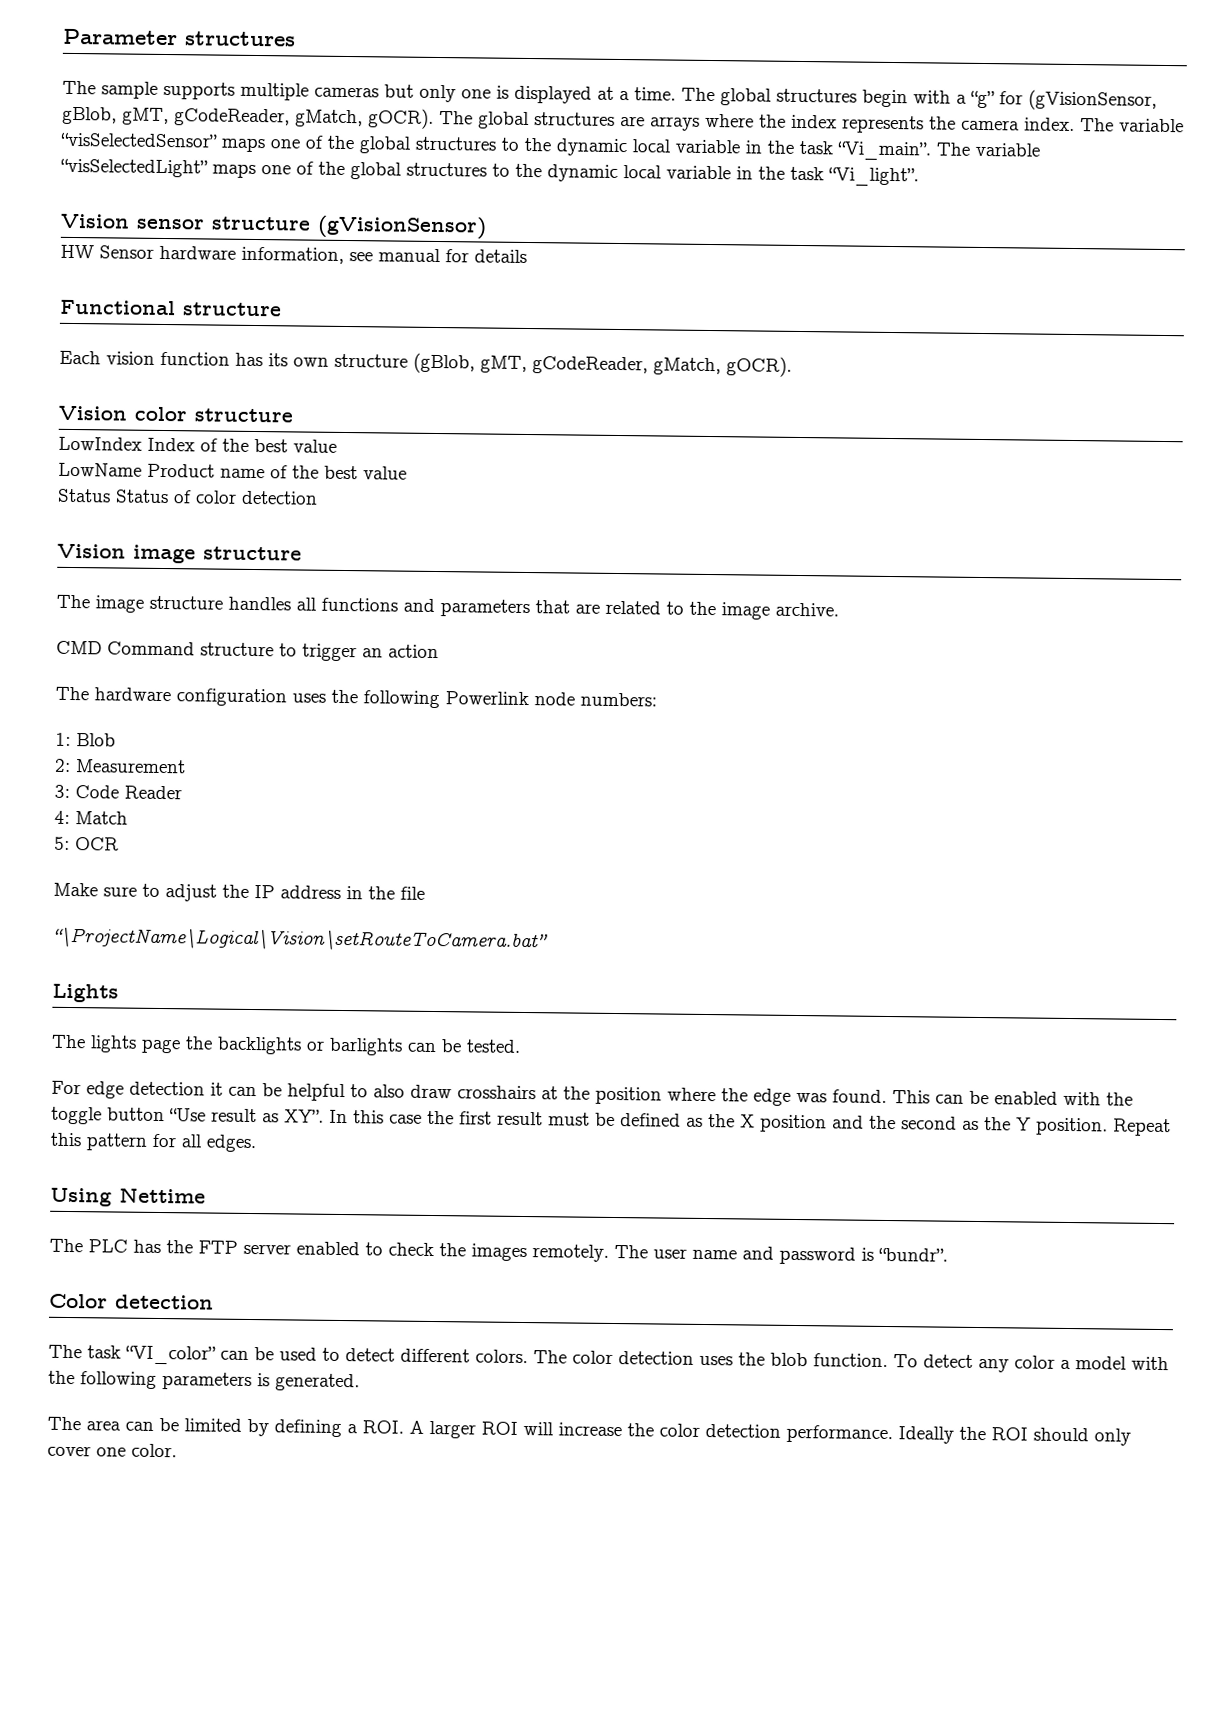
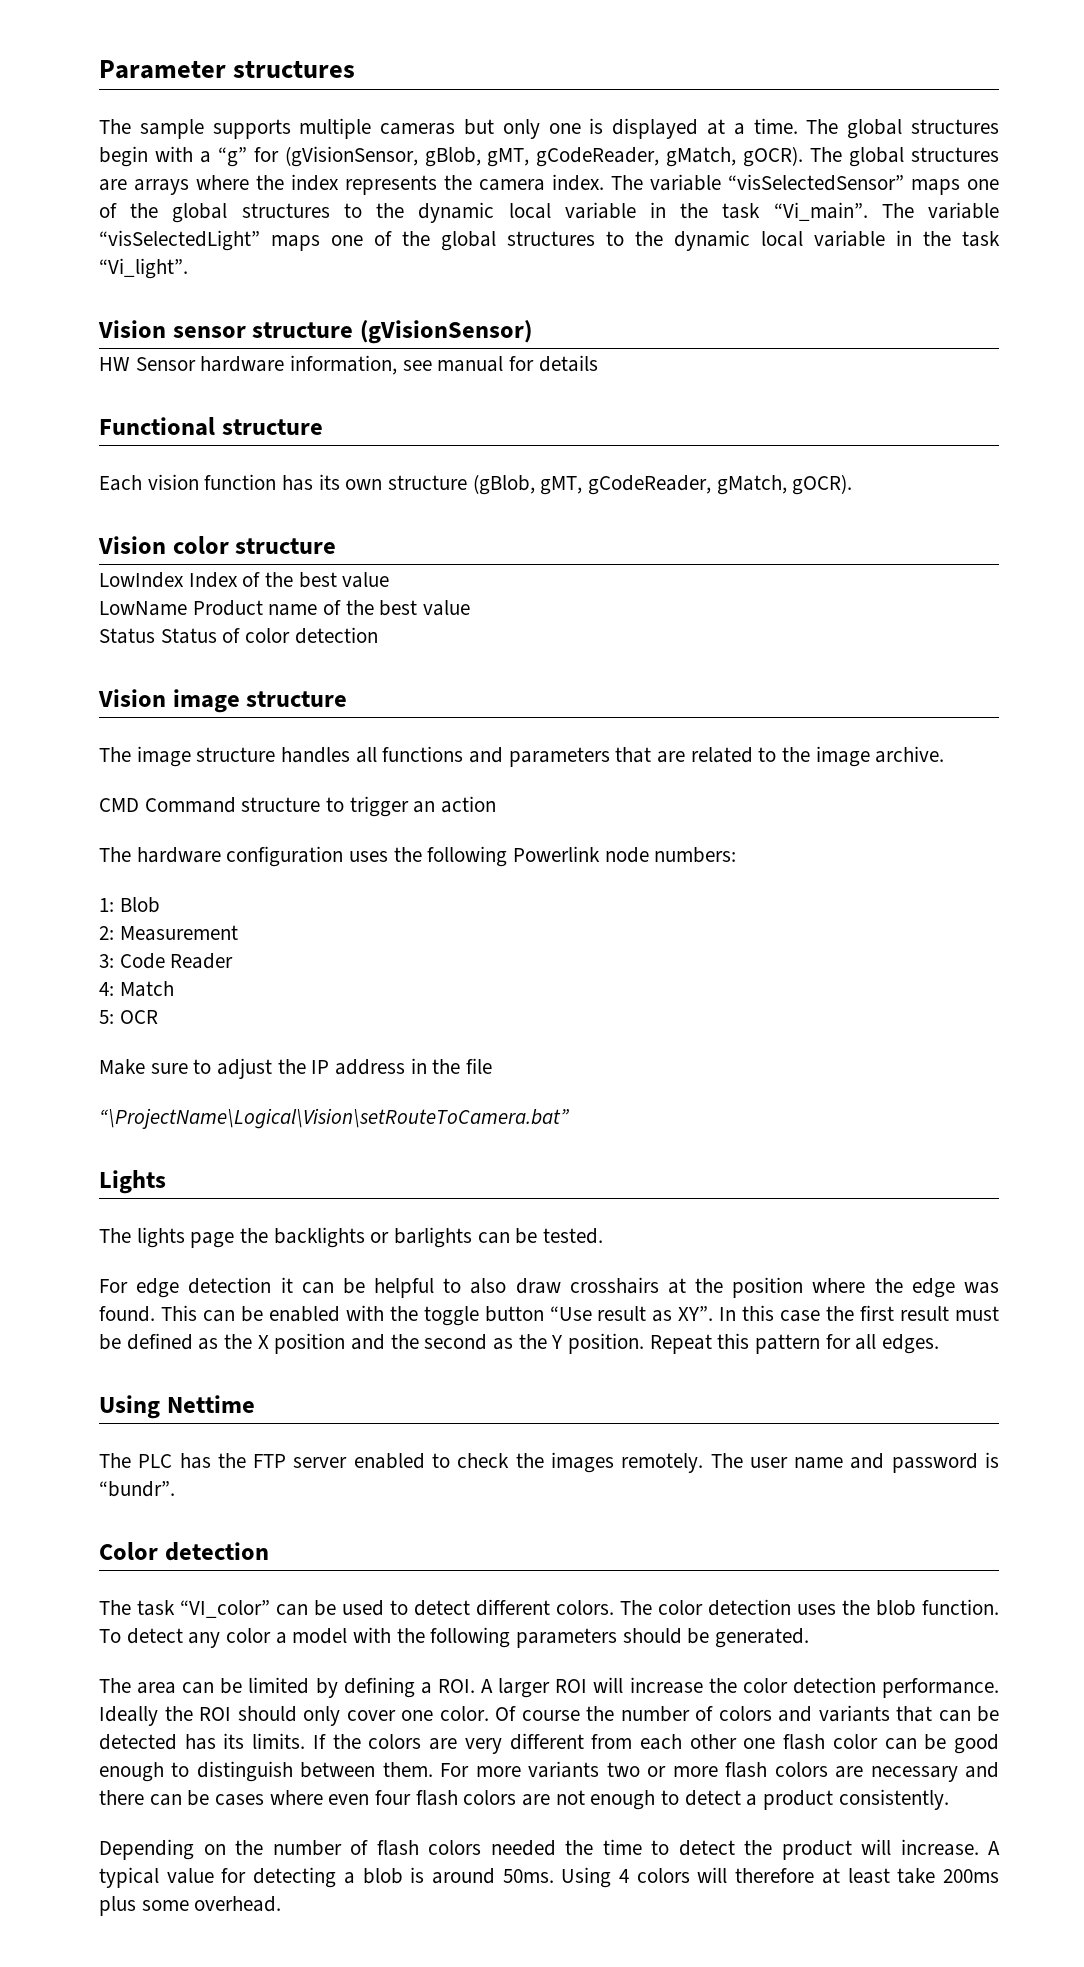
[257,1373,270,1387] is -> [622,1628,710,1644] should be
(177, 1450) none -> [495,1705,999,1722] [99,1733,999,1754] [99,1761,999,1782] [99,1789,949,1810] [99,1839,1000,1860] [99,1867,1000,1888] [99,1896,282,1916] Of course the number of colors and variants that can be detected has its limits. If the colors are very different from each other one flash color can be good enough to distinguish between them. For more variants two or more flash colors are necessary and there can be cases where even four flash colors are not enough to detect a product consistently. // Depending on the number of flash colors needed the time to detect the product will increase. A typical value for detecting a blob is around 50ms. Using 4 colors will therefore at least take 200ms plus some overhead.

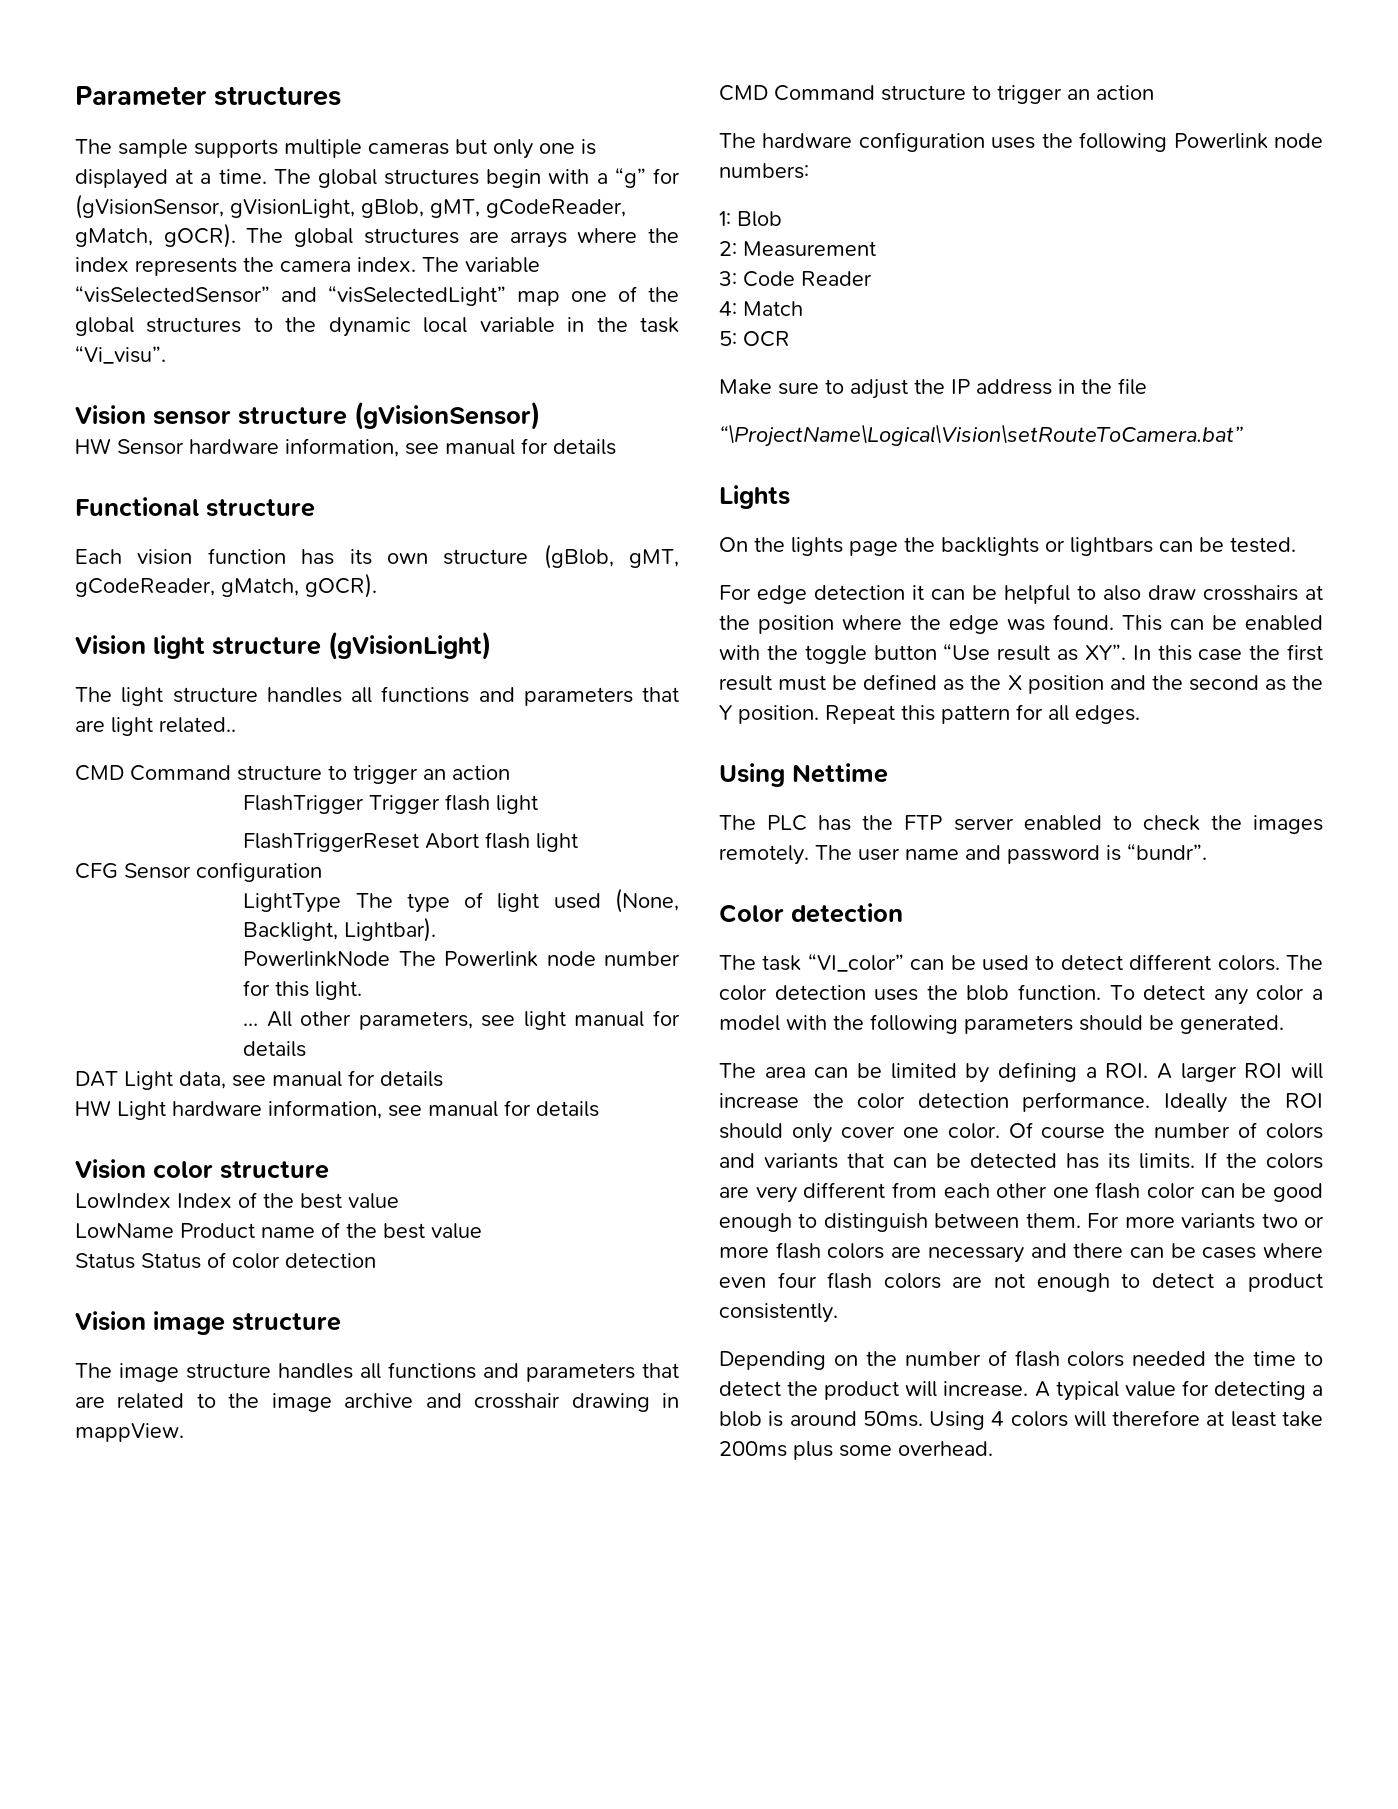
(418, 156) none -> [230,199,355,218] gVisionLight,
[911,179,960,195] maps -> [281,285,560,306] and “visSelectedLight” map
[773,202,999,221] [99,230,1000,251] [99,258,188,279] “Vi_main”. The variable “visSelectedLight” maps one of the global structures to the dynamic local variable in the task “Vi_light”. -> [75,345,166,364] “Vi_visu”.
(853, 484) none -> [75,631,491,660] [75,686,679,706] [75,717,236,736] [75,765,510,784] [243,794,539,814] [243,832,579,852] [75,862,322,882] [243,888,679,913] [243,917,437,942] [243,951,681,967] [243,980,363,1000] [243,1010,680,1030] [243,1041,307,1057] [75,1070,443,1090] [75,1100,599,1120] // Vision light structure (gVisionLight) // The light structure handles all functions and parameters that are light related.. // CMD Command structure to trigger an action // FlashTrigger Trigger flash light // FlashTriggerReset Abort flash light // CFG Sensor configuration // LightType The type of light used (None, Backlight, Lightbar). // PowerlinkNode The Powerlink node number for this light. // … All other parameters, see light manual for details // DAT Light data, see manual for details // HW Light hardware information, see manual for details
[875,746,945,763] archive. -> [344,1393,680,1412] [75,1423,184,1442] archive and crosshair drawing in mappView.
[99,1228,131,1243] The -> [719,537,785,552] On the
[394,1227,473,1248] barlights -> [1070,537,1153,556] lightbars

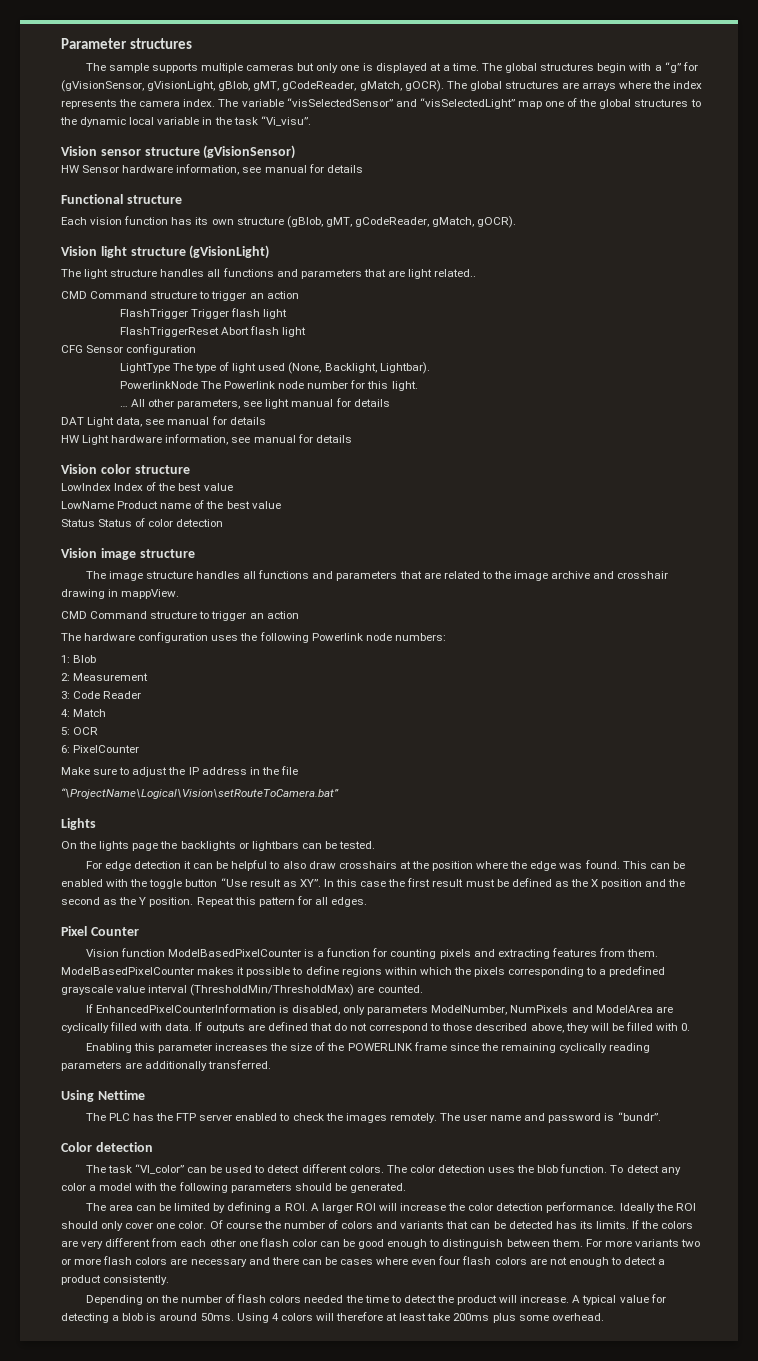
(790, 339) none -> [61,745,140,753] // 6: PixelCounter
(1140, 714) none -> [61,926,139,936] [85,948,659,959] [61,966,666,977] [61,984,423,996] [85,1004,673,1015] [61,1022,691,1033] [85,1042,651,1053] [61,1060,272,1071] // Pixel Counter // Vision function ModelBasedPixelCounter is a function for counting pixels and extracting features from them. ModelBasedPixelCounter makes it possible to define regions within which the pixels corresponding to a predefined grayscale value interval (ThresholdMin/ThresholdMax) are counted. // If EnhancedPixelCounterInformation is disabled, only parameters ModelNumber, NumPixels and ModelArea are cyclically filled with data. If outputs are defined that do not correspond to those described above, they will be filled with 0. // Enabling this parameter increases the size of the POWERLINK frame since the remaining cyclically reading parameters are additionally transferred.

